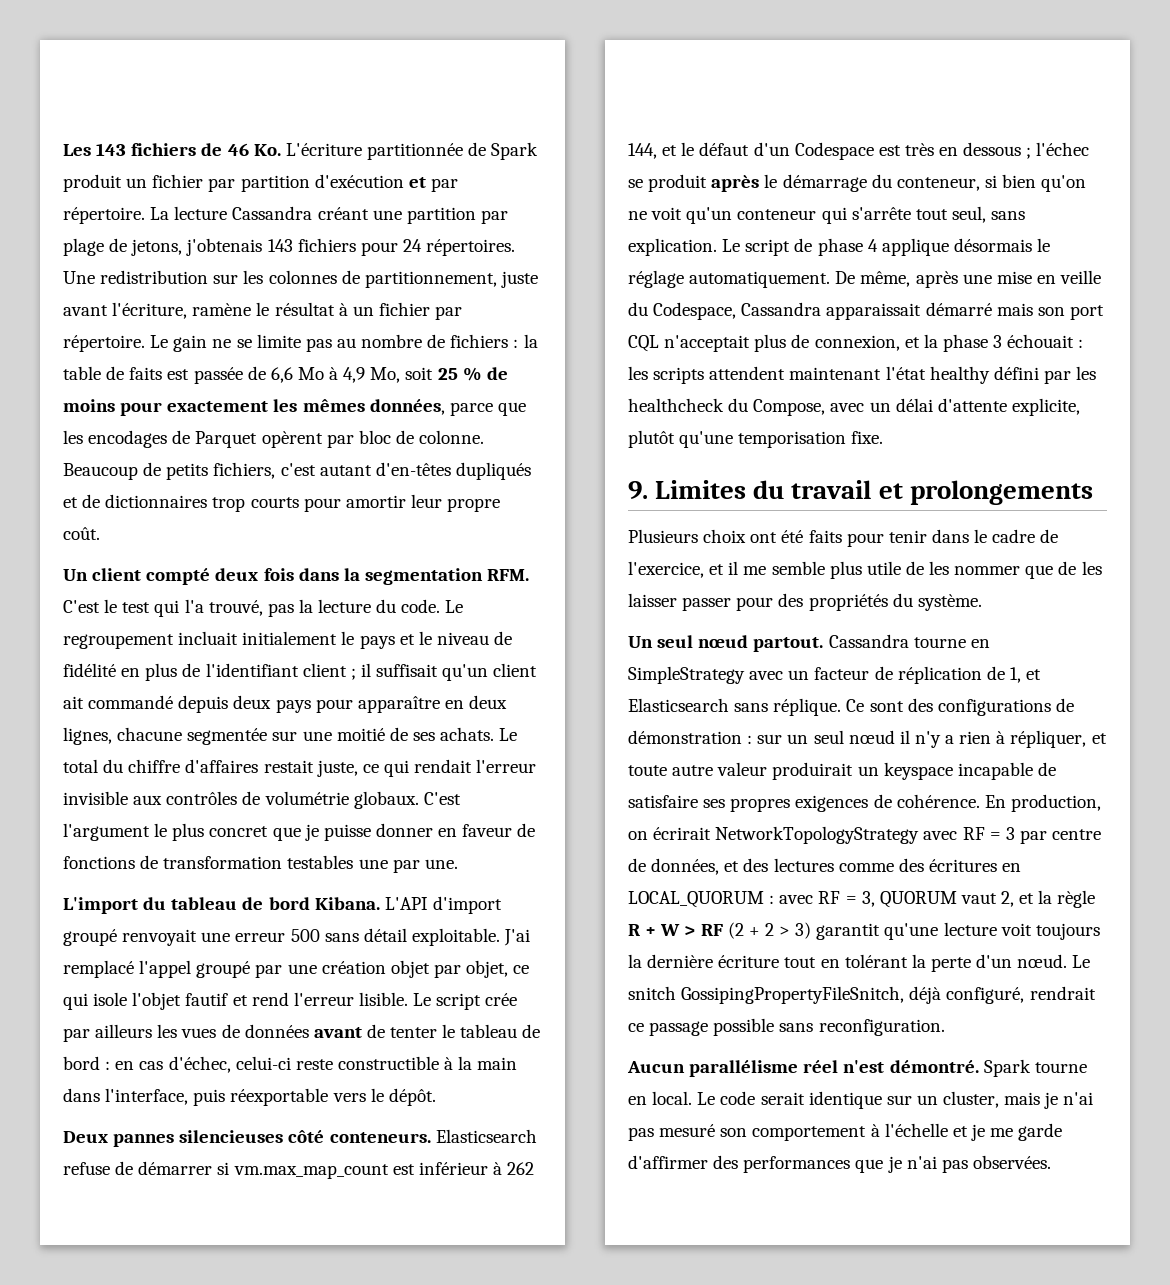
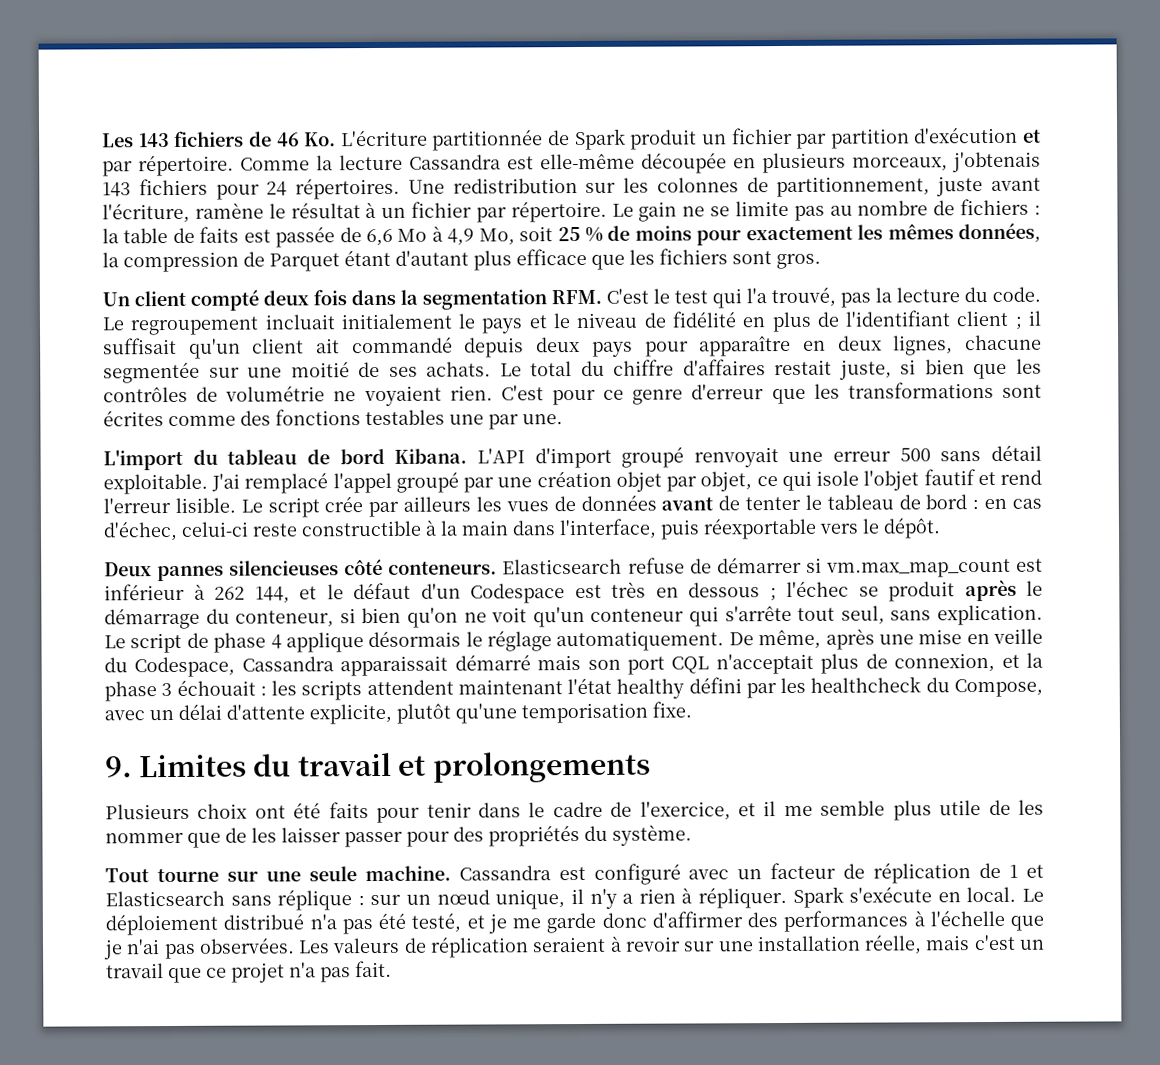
[150,206,508,224] [63,238,183,256] La lecture Cassandra créant une partition par plage de jetons, -> [240,152,948,174] Comme la lecture Cassandra est elle-même découpée en plusieurs morceaux,
[449,402,526,416] [63,430,485,448] [63,462,531,480] [63,494,501,512] [63,527,100,540] parce que les encodages de Parquet opèrent par bloc de colonne. Beaucoup de petits fichiers, c'est autant d'en-têtes dupliqués et de dictionnaires trop courts pour amortir leur propre coût. -> [102,248,821,273] la compression de Parquet étant d'autant plus efficace que les fichiers sont gros.
[362,759,537,777] [63,791,461,809] [63,823,536,841] [63,855,283,869] ce qui rendait l'erreur invisible aux contrôles de volumétrie globaux. C'est l'argument le plus concret que je puisse donner en faveur de fonctions de transformation -> [900,358,1042,380] [103,381,1042,407] [103,409,361,427] si bien que les contrôles de volumétrie ne voyaient rien. C'est pour ce genre d'erreur que les transformations sont écrites comme des fonctions
[628,634,990,652] [628,666,745,684] Un seul nœud partout. Cassandra tourne en SimpleStrategy -> [105,863,681,885] Tout tourne sur une seule machine. Cassandra est configuré
[1009,667,1021,683] 1, -> [1009,864,1019,878] 1
[773,698,1074,716] [628,730,742,744] réplique. Ce sont des configurations de démonstration -> [277,889,353,911] réplique
[813,730,895,744] seul nœud -> [436,889,566,910] nœud unique,
[1010,730,1107,748] [628,762,1056,780] [628,794,1101,812] [628,826,1102,844] [628,858,1022,875] [628,890,1096,908] [628,922,1100,940] [628,954,1091,972] [628,986,1096,1004] [628,1018,945,1036] [627,1059,1087,1077] [628,1091,1094,1109] [628,1123,948,1141] répliquer, et toute autre valeur produirait un keyspace incapable de satisfaire ses propres exigences de cohérence. En production, on écrirait NetworkTopologyStrategy avec RF = 3 par centre de données, et des lectures comme des écritures en LOCAL_QUORUM : avec RF = 3, QUORUM vaut 2, et la règle R + W > RF (2 + 2 > 3) garantit qu'une lecture voit toujours la dernière écriture tout en tolérant la perte d'un nœud. Le snitch GossipingPropertyFileSnitch, déjà configuré, rendrait ce passage possible sans reconfiguration. // Aucun parallélisme réel n'est démontré. Spark tourne en local. Le code serait identique sur un cluster, mais je n'ai pas mesuré son comportement à l'échelle -> [697,886,1044,909] [105,912,462,936] répliquer. Spark s'exécute en local. Le déploiement distribué n'a pas été testé,
(1063, 1132) none -> [601,912,647,928] donc
(851, 1164) none -> [913,909,1005,927] à l'échelle
(1051, 1162) none -> [298,934,1045,958] [106,960,392,984] Les valeurs de réplication seraient à revoir sur une installation réelle, mais c'est un travail que ce projet n'a pas fait.

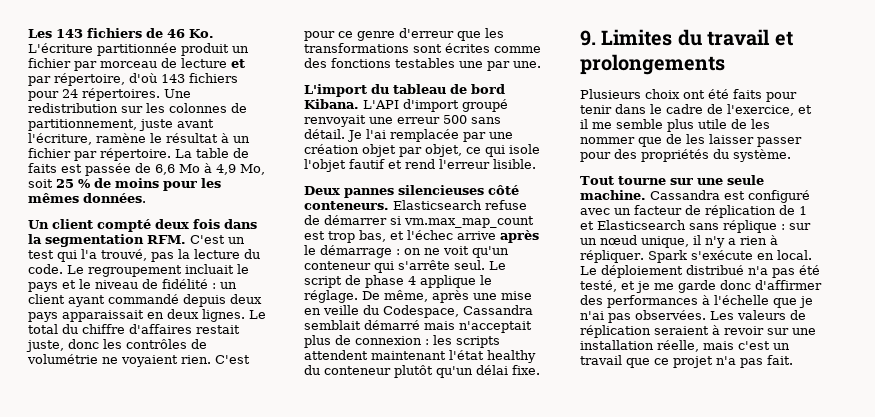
[548,128,626,151] de Spark -> (177, 49) none
[830,126,1041,149] [102,151,1041,177] partition d'exécution et par répertoire. Comme la lecture Cassandra est elle-même découpée en plusieurs morceaux, j'obtenais -> [100,58,245,68] [28,73,157,86] morceau de lecture et par répertoire, d'où
[611,198,1042,222] [102,228,119,244] Le gain ne se limite pas au nombre de fichiers : la -> [175,149,192,158] La
[745,226,853,241] exactement -> (197, 186) none
[958,222,1042,244] [102,248,821,273] données, la compression de Parquet étant d'autant plus efficace que les fichiers sont gros. -> [83,193,146,203] données.
[653,288,670,304] le -> [228,237,245,244] un
[340,313,453,330] initialement -> (234, 269) none
[742,310,1041,333] [103,334,1043,359] [103,361,492,384] en plus de l'identifiant client ; il suffisait qu'un client ait commandé depuis deux pays pour apparaître en deux lignes, chacune segmentée sur une moitié de ses achats. -> [212,282,237,289] [28,294,262,307] [28,309,245,322] : un client ayant commandé depuis deux pays apparaissait en deux lignes.
[900,359,1008,380] si bien que -> [68,339,99,349] donc
[990,444,1042,461] [103,471,459,495] détail exploitable. J'ai remplacé l'appel groupé -> [304,129,459,142] détail. Je l'ai remplacée
[240,494,1043,518] [103,517,941,542] Le script crée par ailleurs les vues de données avant de tenter le tableau de bord : en cas d'échec, celui-ci reste constructible à la main dans l'interface, puis réexportable vers le dépôt. -> (536, 164) none
[104,579,1043,604] [104,607,458,630] inférieur à 262 144, et le défaut d'un Codespace est très en dessous ; l'échec se produit après le démarrage du conteneur, si bien qu'on -> [328,230,539,243] [304,245,421,258] trop bas, et l'échec arrive après le démarrage : on
[797,604,1044,626] tout seul, sans explication. -> [454,260,485,270] seul.
[368,630,725,652] désormais le réglage automatiquement. -> [480,275,492,285] [304,290,358,303] le réglage.
[340,655,449,677] apparaissait -> [304,320,361,330] semblait
[587,652,1044,675] [104,679,256,702] son port CQL n'acceptait plus de connexion, et la phase 3 échouait -> [459,321,532,333] [304,335,422,348] n'acceptait plus de connexion
[688,676,1043,699] [104,702,648,725] défini par les healthcheck du Compose, avec un délai d'attente explicite, plutôt qu'une temporisation -> [304,365,508,378] du conteneur plutôt qu'un délai

